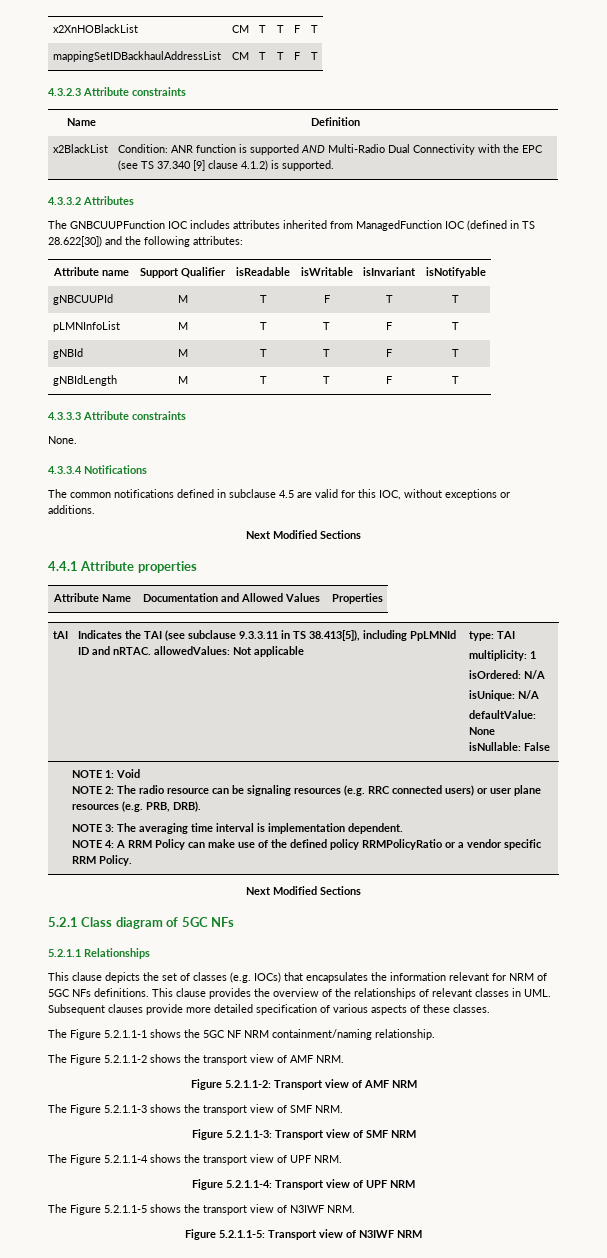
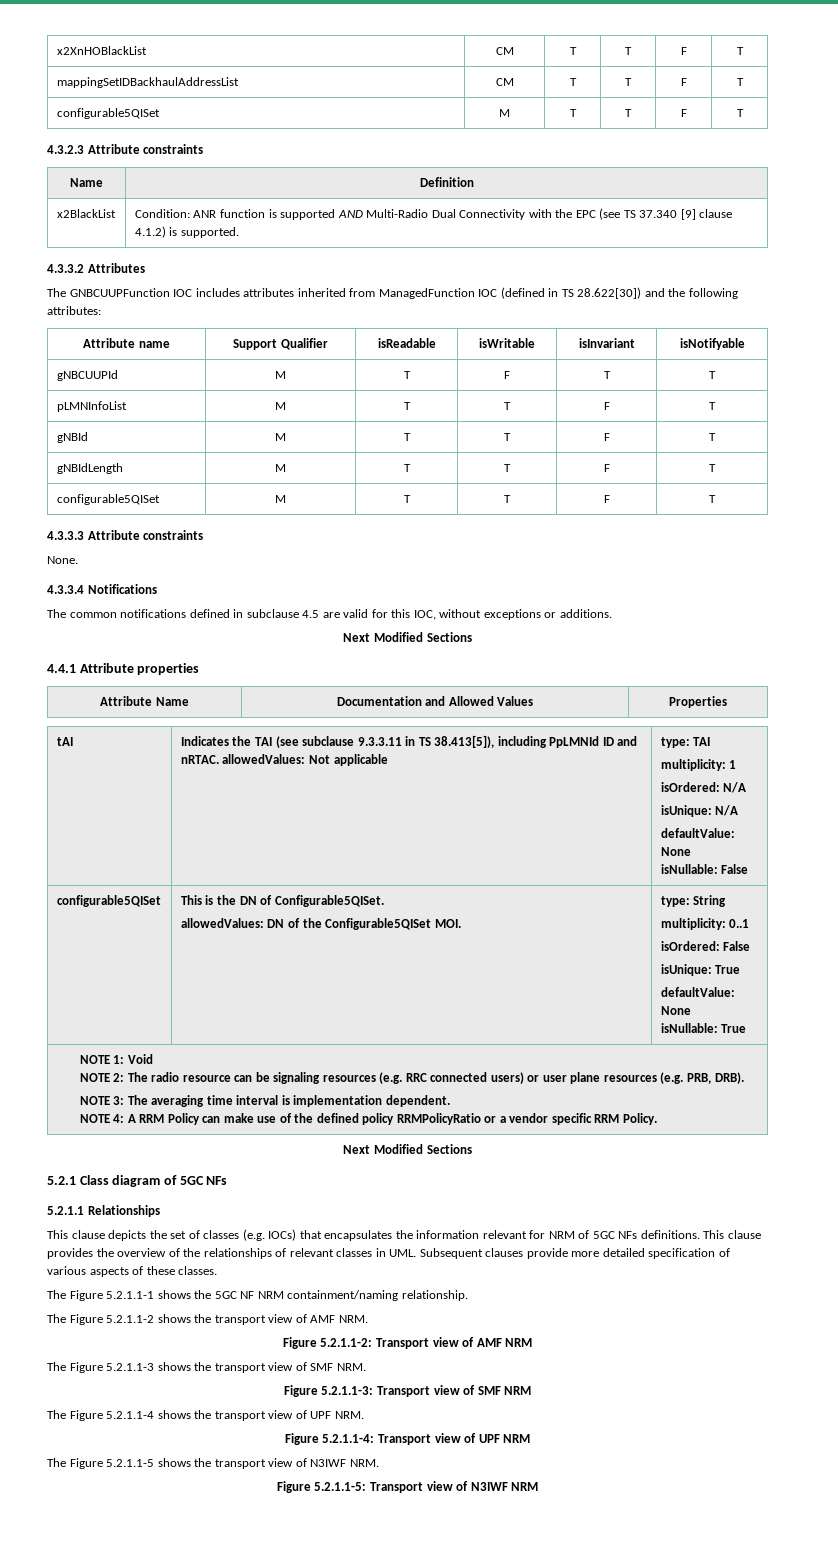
(318, 56) none -> [56,108,160,119] [499,109,510,117] [569,109,577,117] [625,109,632,117] [680,109,687,117] [736,109,744,117] // configurable5QISet | M | T | T | F | T
(459, 380) none -> [56,494,160,505] [275,495,286,503] [403,495,411,503] [504,495,511,503] [603,495,610,503] [709,495,716,503] // configurable5QISet | M | T | T | F | T
(550, 746) none -> [56,895,161,907] [180,895,384,907] [180,918,461,930] [660,895,727,907] [660,918,750,930] [660,941,751,951] [660,964,741,976] [660,987,735,997] [660,1006,691,1015] [660,1023,747,1033] // configurable5QISet | This is the DN of Configurable5QISet. // allowedValues: DN of the Configurable5QISet MOI. | type: String // multiplicity: 0..1 // isOrdered: False // isUnique: True // defaultValue: None // isNullable: True

